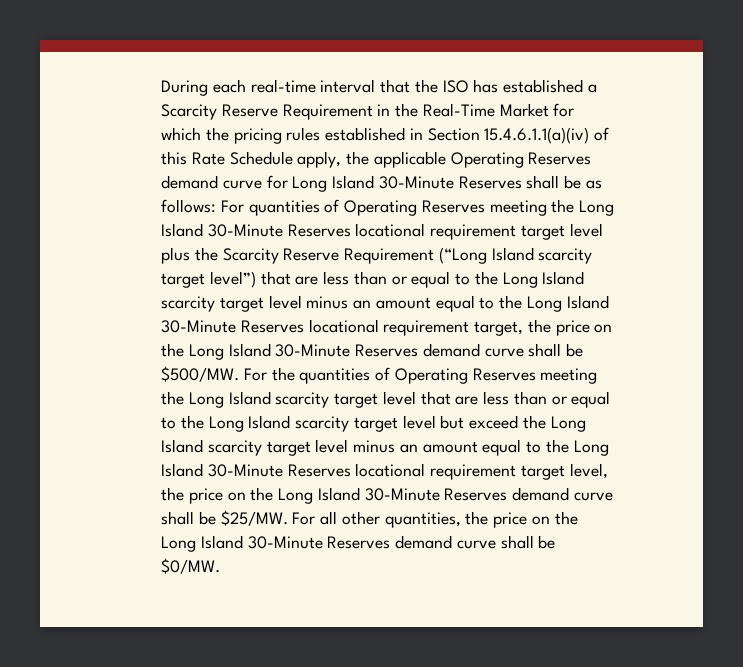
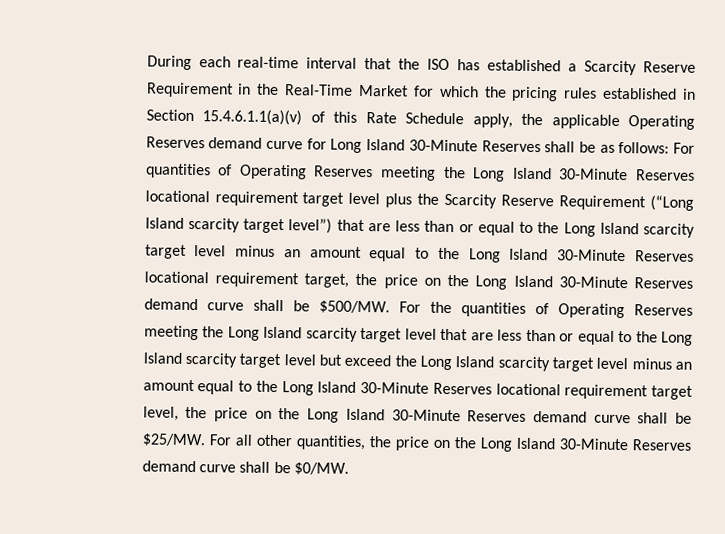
[484,127,590,144] 15.4.6.1.1(a)(iv) -> [202,109,303,126] 15.4.6.1.1(a)(v)

